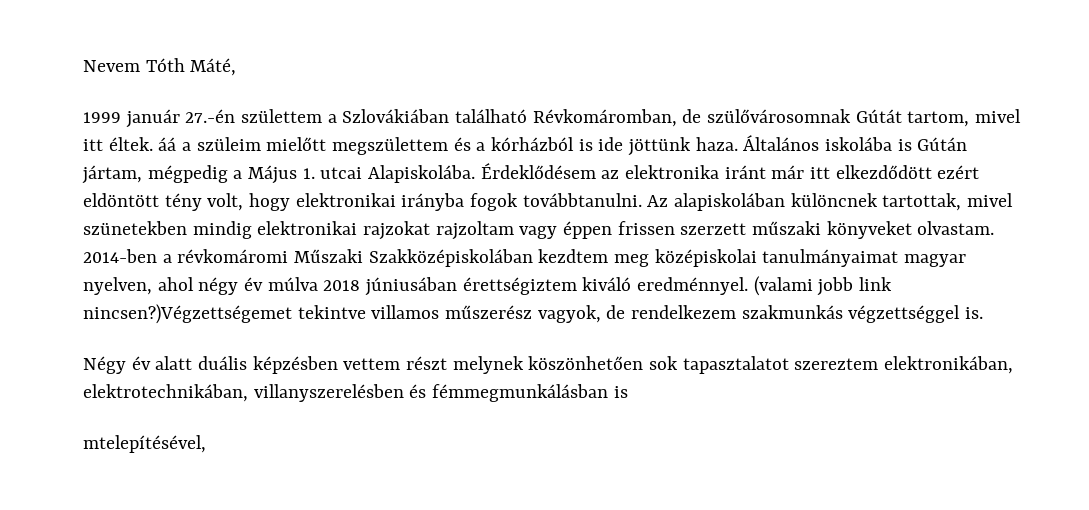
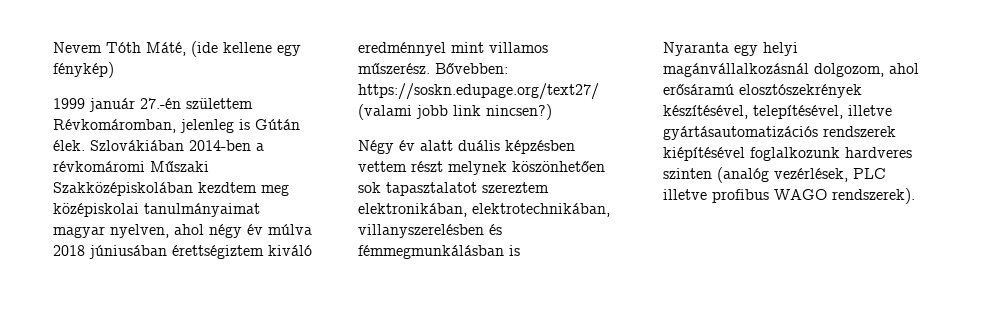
(237, 67) none -> [191,41,301,57] [53,62,114,78] (ide kellene egy fénykép)
[327,109,1022,127] [83,135,968,156] [82,163,980,184] [83,193,1014,211] [83,221,995,240] a Szlovákiában található Révkomáromban, de szülővárosomnak Gútát tartom, mivel itt éltek. áá a szüleim mielőtt megszülettem és a kórházból is ide jöttünk haza. Általános iskolába is Gútán jártam, mégpedig a Május 1. utcai Alapiskolába. Érdeklődésem az elektronika iránt már itt elkezdődött ezért eldöntött tény volt, hogy elektronikai irányba fogok továbbtanulni. Az alapiskolában különcnek tartottak, mivel szünetekben mindig elektronikai rajzokat rajzoltam vagy éppen frissen szerzett műszaki könyveket olvastam. -> [53,119,300,133] [53,140,184,151] Révkomáromban, jelenleg is Gútán élek. Szlovákiában
[637,276,893,296] [83,304,984,324] eredménnyel. (valami jobb link nincsen?)Végzettségemet tekintve villamos műszerész vagyok, de rendelkezem szakmunkás végzettséggel is. -> [358,42,548,56] [358,63,508,74] [358,83,599,100] [358,104,552,120] eredménnyel mint villamos műszerész. Bővebben: https://soskn.edupage.org/text27/ (valami jobb link nincsen?)
[83,435,206,453] mtelepítésével, -> [663,42,798,56] [663,63,919,77] [663,84,862,98] [663,105,892,119] [663,126,896,140] [663,147,912,161] [663,167,886,183] [663,188,915,204] Nyaranta egy helyi magánvállalkozásnál dolgozom, ahol erősáramú elosztószekrények készítésével, telepítésével, illetve gyártásautomatizációs rendszerek kiépítésével foglalkozunk hardveres szinten (analóg vezérlések, PLC illetve profibus WAGO rendszerek).

